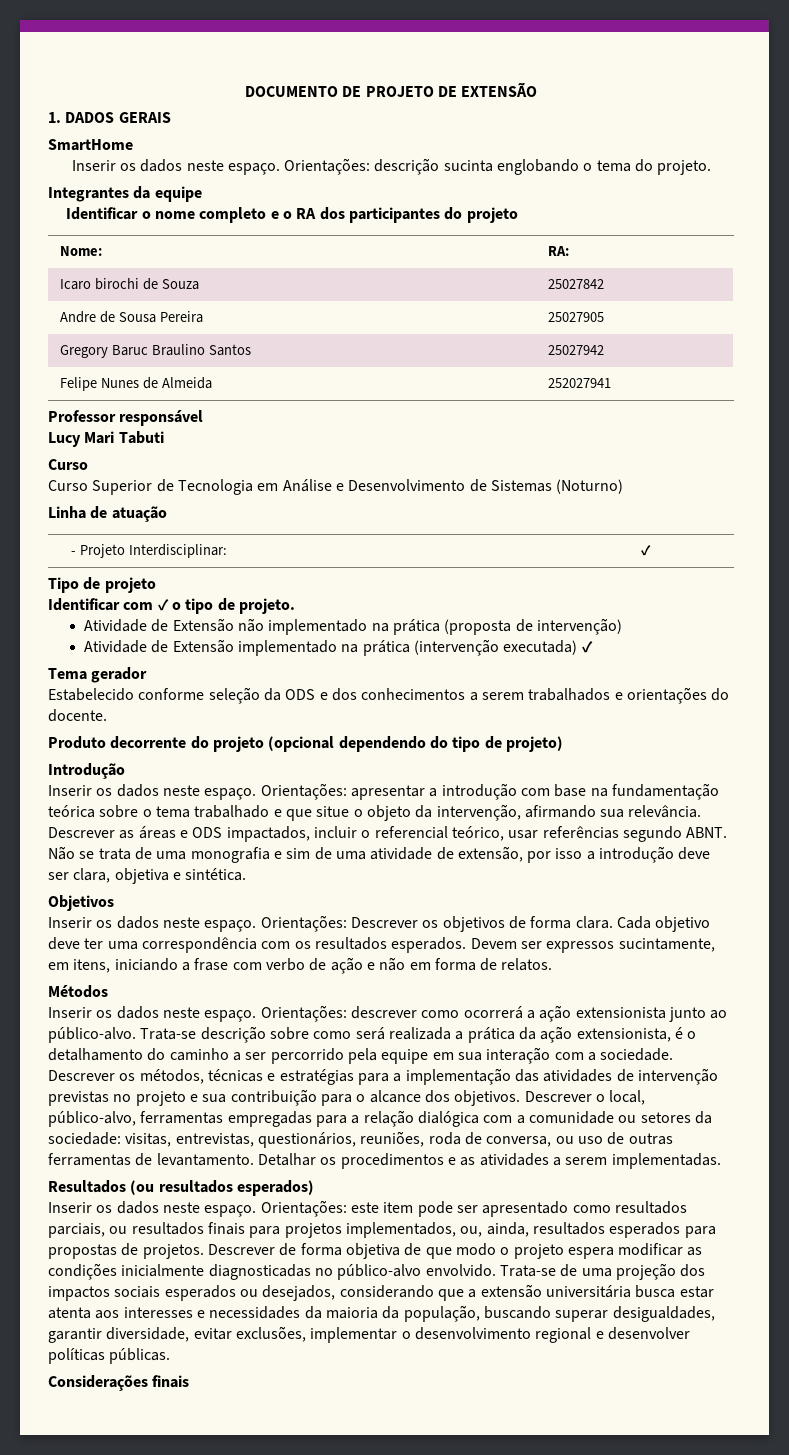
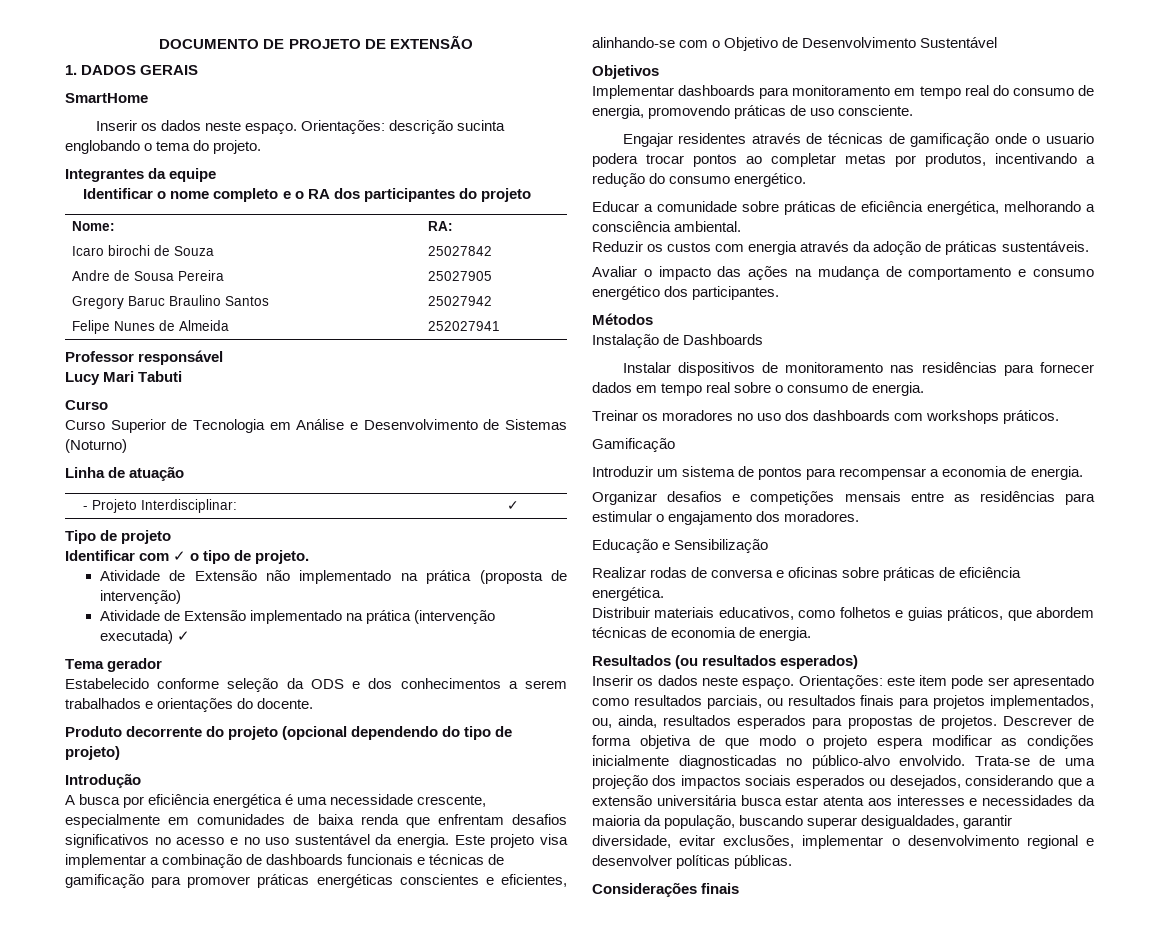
[48,783,719,800] [48,804,702,821] [48,826,728,842] [48,846,711,863] [48,868,247,884] [48,895,114,911] [48,915,711,932] [48,937,715,953] [48,957,553,974] [48,985,108,998] [48,1005,728,1022] [48,1026,697,1043] [48,1047,674,1064] [48,1068,718,1085] [48,1089,646,1106] [48,1110,712,1127] [48,1131,673,1148] [48,1153,721,1169] Inserir os dados neste espaço. Orientações: apresentar a introdução com base na fundamentação teórica sobre o tema trabalhado e que situe o objeto da intervenção, afirmando sua relevância. Descrever as áreas e ODS impactados, incluir o referencial teórico, usar referências segundo ABNT. Não se trata de uma monografia e sim de uma atividade de extensão, por isso a introdução deve ser clara, objetiva e sintética. // Objetivos // Inserir os dados neste espaço. Orientações: Descrever os objetivos de forma clara. Cada objetivo deve ter uma correspondência com os resultados esperados. Devem ser expressos sucintamente, em itens, iniciando a frase com verbo de ação e não em forma de relatos. // Métodos // Inserir os dados neste espaço. Orientações: descrever como ocorrerá a ação extensionista junto ao público-alvo. Trata-se descrição sobre como será realizada a prática da ação extensionista, é o detalhamento do caminho a ser percorrido pela equipe em sua interação com a sociedade. Descrever os métodos, técnicas e estratégias para a implementação das atividades de intervenção previstas no projeto e sua contribuição para o alcance dos objetivos. Descrever o local, público-alvo, ferramentas empregadas para a relação dialógica com a comunidade ou setores da sociedade: visitas, entrevistas, questionários, reuniões, roda de conversa, ou uso de outras ferramentas de levantamento. Detalhar os procedimentos e as atividades a serem implementadas. -> [65,794,487,808] [65,814,567,828] [65,834,568,848] [65,854,505,868] [65,874,567,888] [592,37,998,51] [592,65,659,79] [592,85,1094,99] [592,105,914,119] [622,133,1094,147] [592,153,1095,167] [592,173,807,187] [592,201,1095,215] [592,221,742,232] [592,241,1089,255] [592,266,1094,280] [592,286,780,300] [592,313,653,325] [592,334,764,348] [622,362,1094,376] [592,382,925,396] [592,410,1060,424] [592,438,675,452] [592,466,1083,480] [592,491,1095,505] [592,511,860,525] [592,539,769,553] [592,567,1022,581] [592,587,664,601] [592,607,1094,621] [592,627,812,641] A busca por eficiência energética é uma necessidade crescente, especialmente em comunidades de baixa renda que enfrentam desafios significativos no acesso e no uso sustentável da energia. Este projeto visa implementar a combinação de dashboards funcionais e técnicas de gamificação para promover práticas energéticas conscientes e eficientes, alinhando-se com o Objetivo de Desenvolvimento Sustentável // Objetivos // Implementar dashboards para monitoramento em tempo real do consumo de energia, promovendo práticas de uso consciente. // Engajar residentes através de técnicas de gamificação onde o usuario podera trocar pontos ao completar metas por produtos, incentivando a redução do consumo energético. // Educar a comunidade sobre práticas de eficiência energética, melhorando a consciência ambiental. // Reduzir os custos com energia através da adoção de práticas sustentáveis. // Avaliar o impacto das ações na mudança de comportamento e consumo energético dos participantes. // Métodos // Instalação de Dashboards // Instalar dispositivos de monitoramento nas residências para fornecer dados em tempo real sobre o consumo de energia. // Treinar os moradores no uso dos dashboards com workshops práticos. // Gamificação // Introduzir um sistema de pontos para recompensar a economia de energia. // Organizar desafios e competições mensais entre as residências para estimular o engajamento dos moradores. // Educação e Sensibilização // Realizar rodas de conversa e oficinas sobre práticas de eficiência energética. // Distribuir materiais educativos, como folhetos e guias práticos, que abordem técnicas de economia de energia.

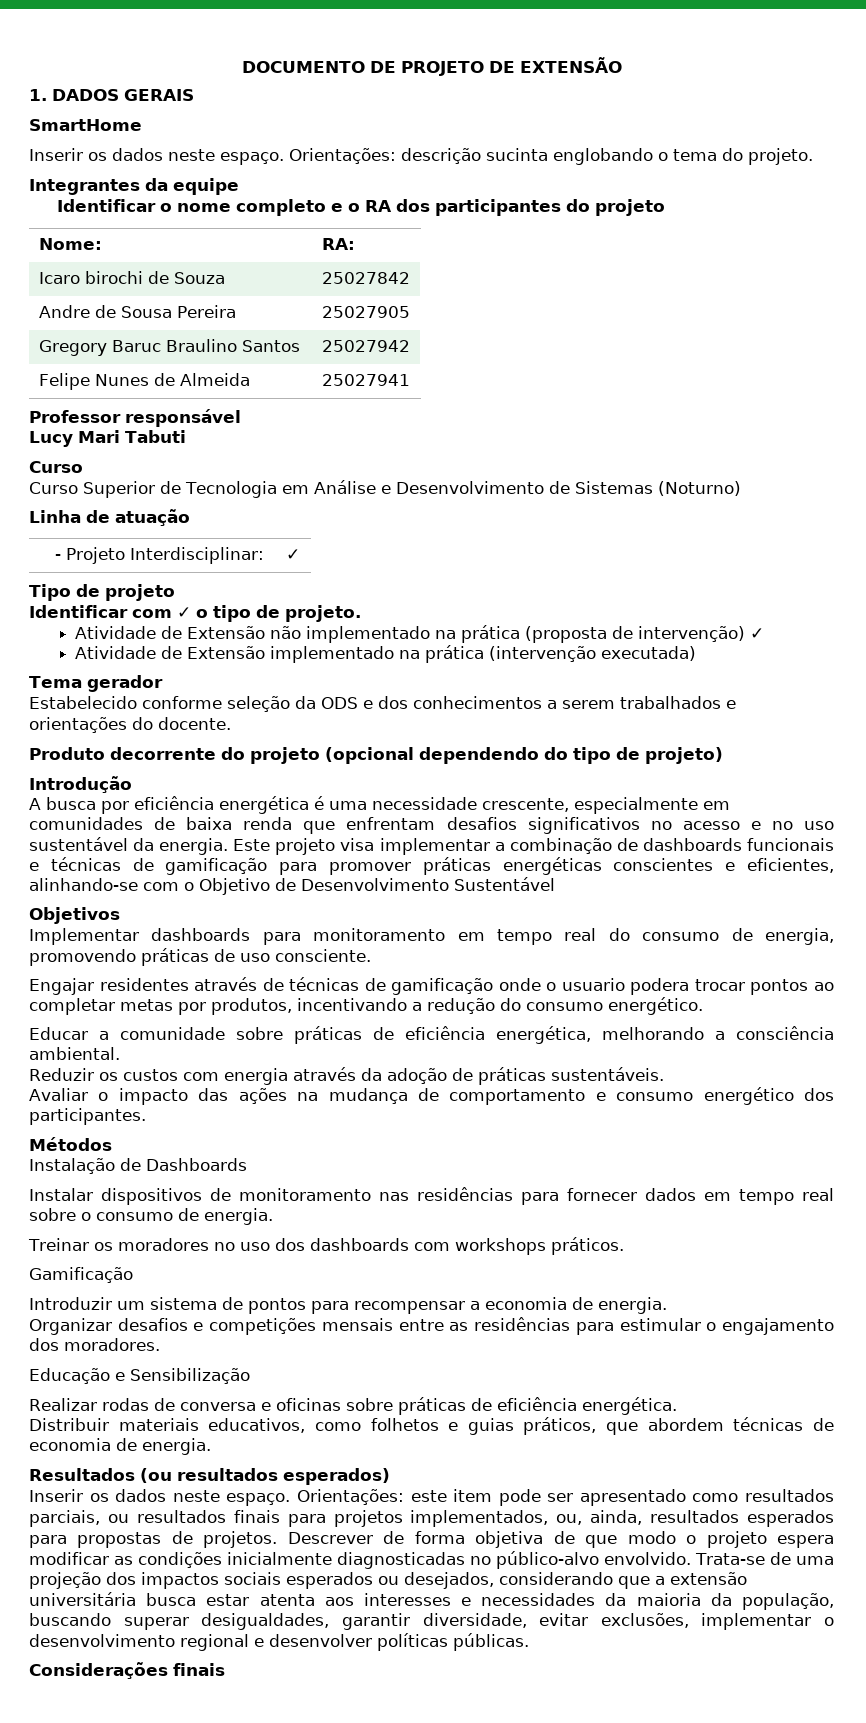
[428,321,501,331] 252027941 -> [321,374,410,386] 25027941
(181, 597) none -> [750,628,765,639] ✓
[176,631,190,641] ✓ -> (697, 653) none

